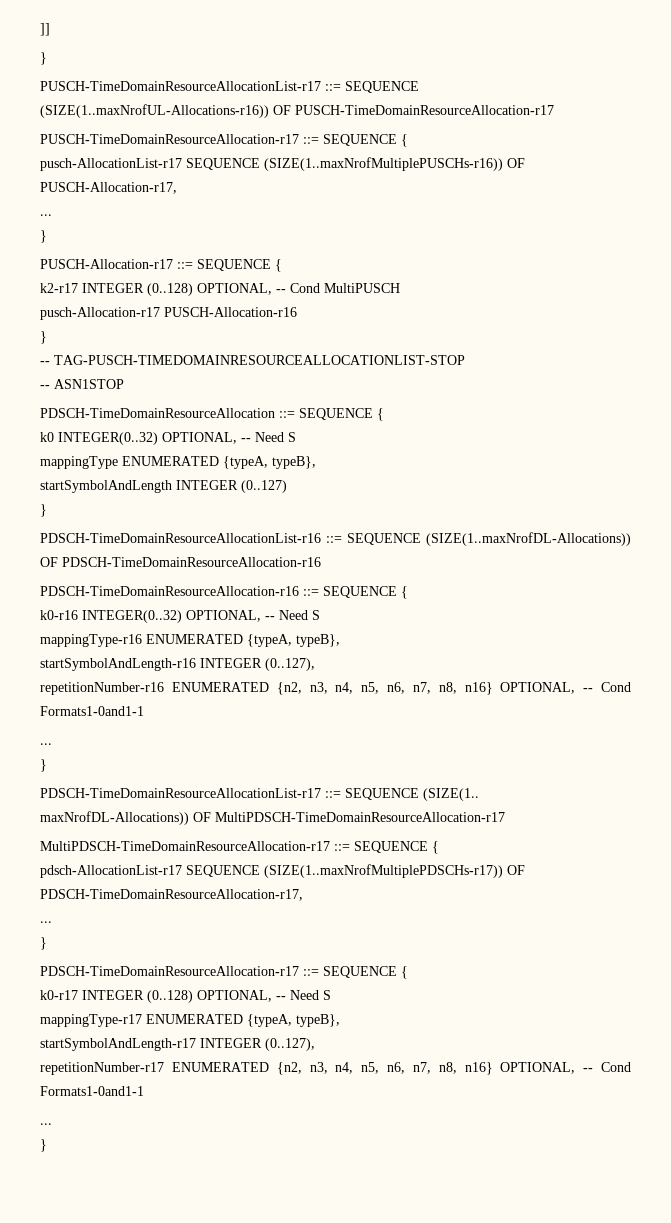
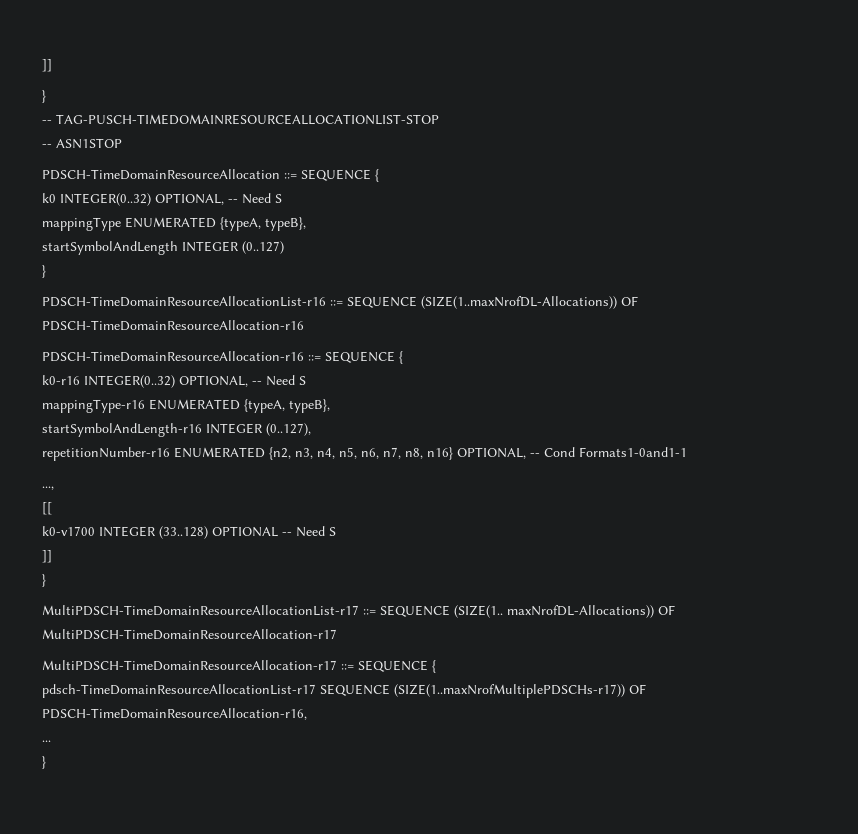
[40,23,50,36] [40,52,47,65] [40,81,419,93] [40,104,554,118] [40,134,408,147] [40,157,525,171] [40,182,177,194] [40,214,52,216] [40,230,47,243] [40,259,282,272] [40,283,400,296] [40,307,297,320] [40,331,47,344] ]] // } // PUSCH-TimeDomainResourceAllocationList-r17 ::= SEQUENCE (SIZE(1..maxNrofUL-Allocations-r16)) OF PUSCH-TimeDomainResourceAllocation-r17 // PUSCH-TimeDomainResourceAllocation-r17 ::= SEQUENCE { // pusch-AllocationList-r17 SEQUENCE (SIZE(1..maxNrofMultiplePUSCHs-r16)) OF PUSCH-Allocation-r17, // ... // } // PUSCH-Allocation-r17 ::= SEQUENCE { // k2-r17 INTEGER (0..128) OPTIONAL, -- Cond MultiPUSCH // pusch-Allocation-r17 PUSCH-Allocation-r16 // } -> [42,59,52,72] [42,90,46,103] ]] // }
[40,743,52,745] [40,759,47,772] [40,788,321,798] ... // } // PDSCH-TimeDomainResourceAllocationList-r17 -> [42,486,54,490] [42,502,52,515] [42,526,336,539] [42,550,52,563] [42,574,46,587] [42,605,359,616] ..., // [[ // k0-v1700 INTEGER (33..128) OPTIONAL -- Need S // ]] // } // MultiPDSCH-TimeDomainResourceAllocationList-r17
[40,865,182,878] pdsch-AllocationList-r17 -> [42,684,316,698] pdsch-TimeDomainResourceAllocationList-r17
[40,889,303,901] [40,921,52,923] [40,937,47,950] [40,966,408,979] [40,990,331,1003] [40,1014,340,1027] [40,1038,315,1051] [40,1062,631,1075] [40,1086,144,1096] [40,1123,52,1125] [40,1139,47,1152] PDSCH-TimeDomainResourceAllocation-r17, // ... // } // PDSCH-TimeDomainResourceAllocation-r17 ::= SEQUENCE { // k0-r17 INTEGER (0..128) OPTIONAL, -- Need S // mappingType-r17 ENUMERATED {typeA, typeB}, // startSymbolAndLength-r17 INTEGER (0..127), // repetitionNumber-r17 ENUMERATED {n2, n3, n4, n5, n6, n7, n8, n16} OPTIONAL, -- Cond Formats1-0and1-1 // ... // } -> [42,708,307,720] [42,740,51,742] [42,756,46,769] PDSCH-TimeDomainResourceAllocation-r16, // ... // }

